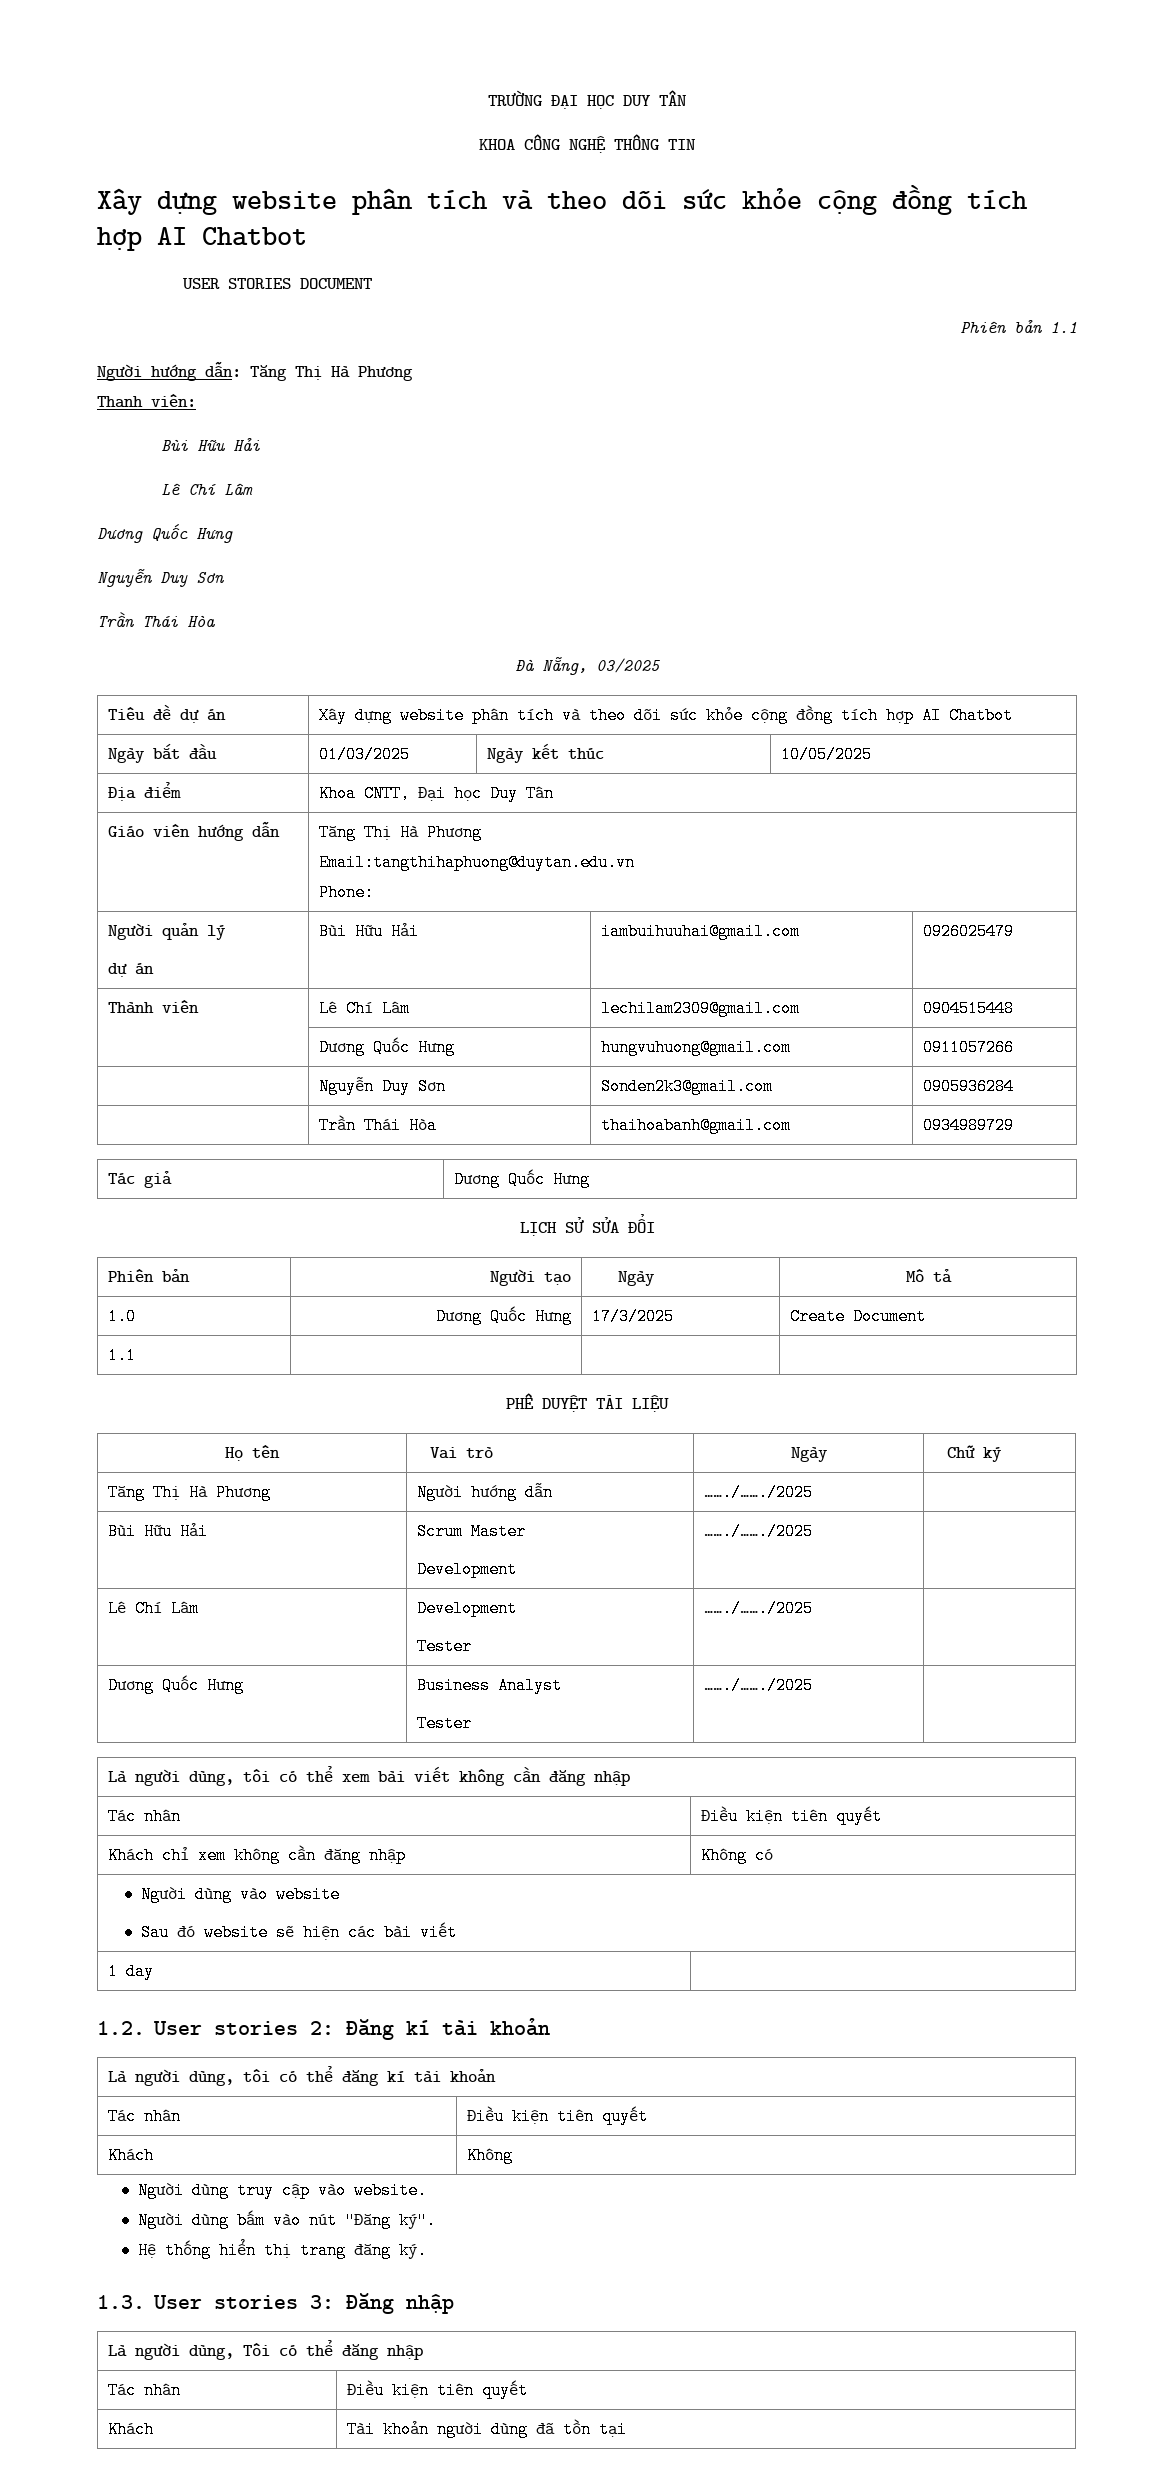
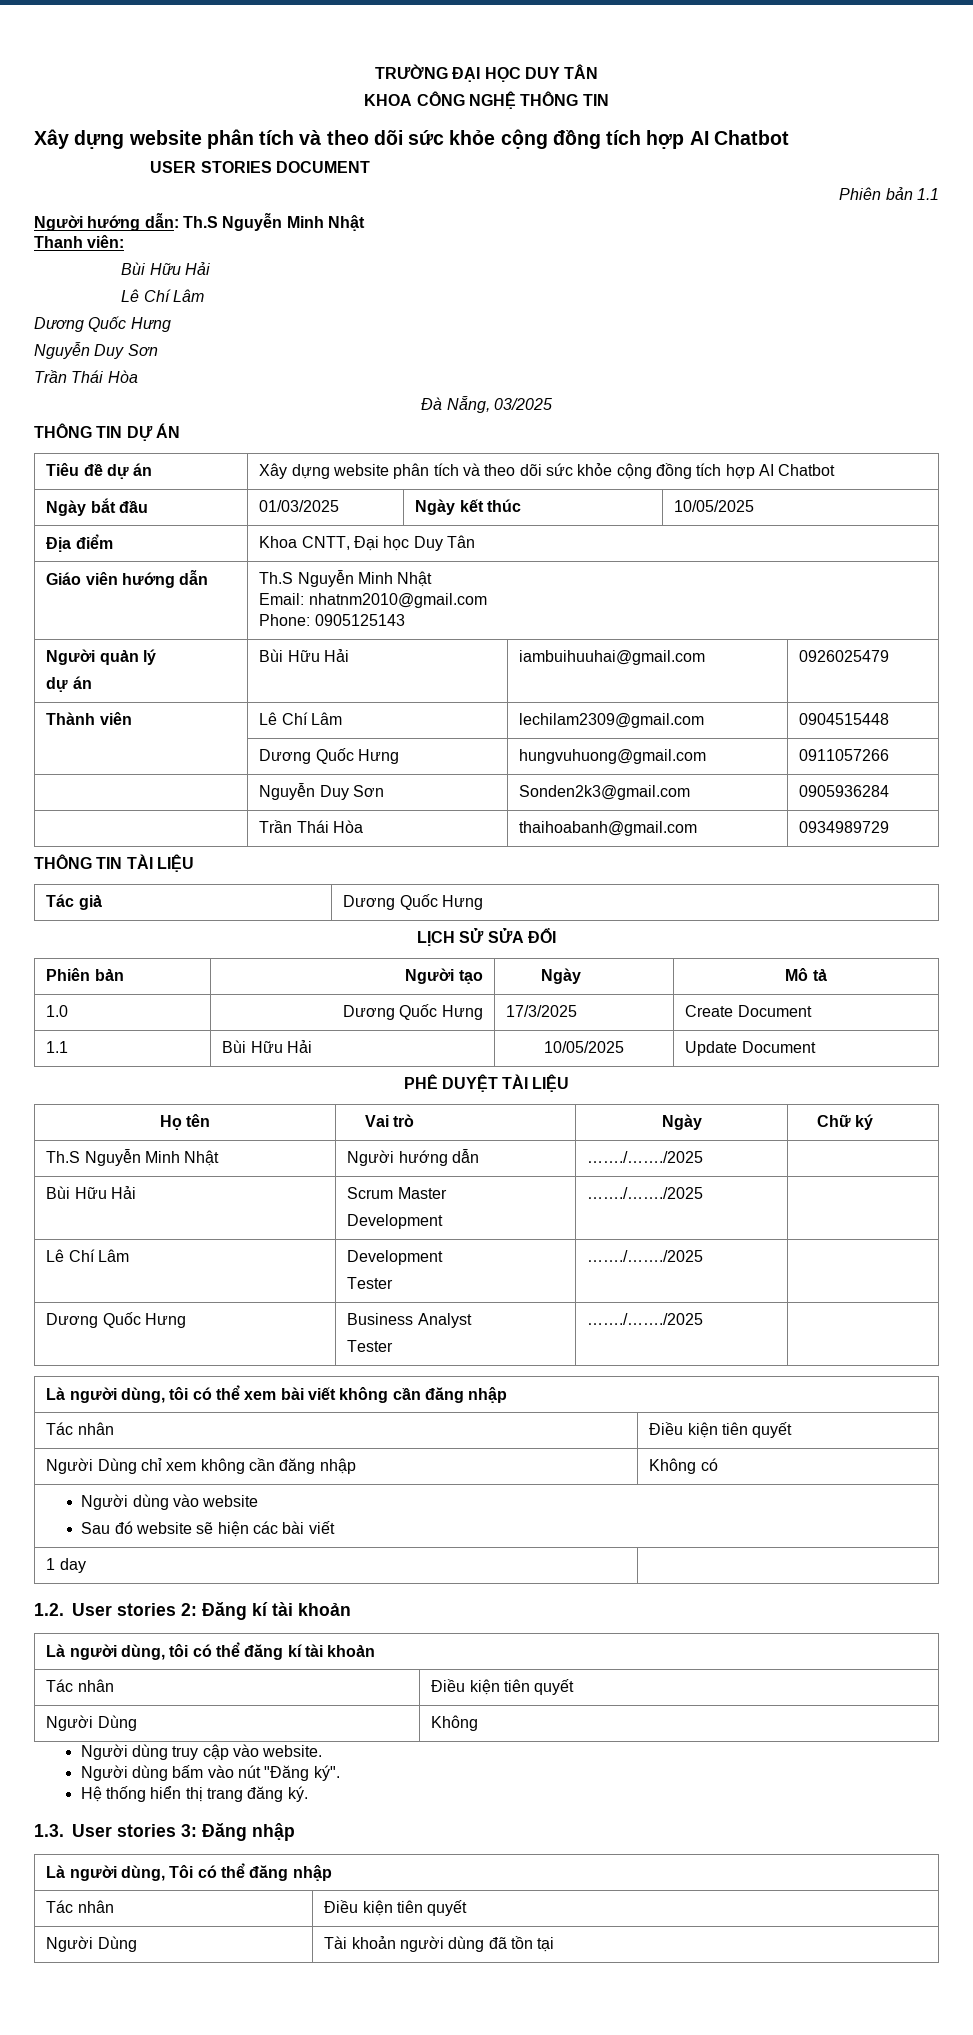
[250,365,413,381] Tăng Thị Hà Phương -> [182,213,365,231] Th.S Nguyễn Minh Nhật
(660, 665) none -> [34,423,180,441] // THÔNG TIN DỰ ÁN
[319,824,483,841] [319,854,636,871] Tăng Thị Hà Phương // Email:tangthihaphuong@duytan.edu.vn -> [259,570,433,587] [259,593,487,608] Th.S Nguyễn Minh Nhật // Email: nhatnm2010@gmail.com
(375, 892) none -> [314,614,405,626] 0905125143
(1015, 1125) none -> [34,854,194,872] // THÔNG TIN TÀI LIỆU
(137, 1355) | | -> [222,1040,313,1053] [544,1041,624,1053] [685,1041,816,1056] Bùi Hữu Hải | 10/05/2025 | Update Document
[108,1484,272,1501] Tăng Thị Hà Phương -> [46,1149,220,1166] Th.S Nguyễn Minh Nhật
[108,1847,155,1864] Khách -> [46,1458,137,1474] Người Dùng
[108,2147,155,2164] Khách -> [46,1715,137,1731] Người Dùng
[108,2421,155,2438] Khách -> [46,1936,137,1952] Người Dùng

